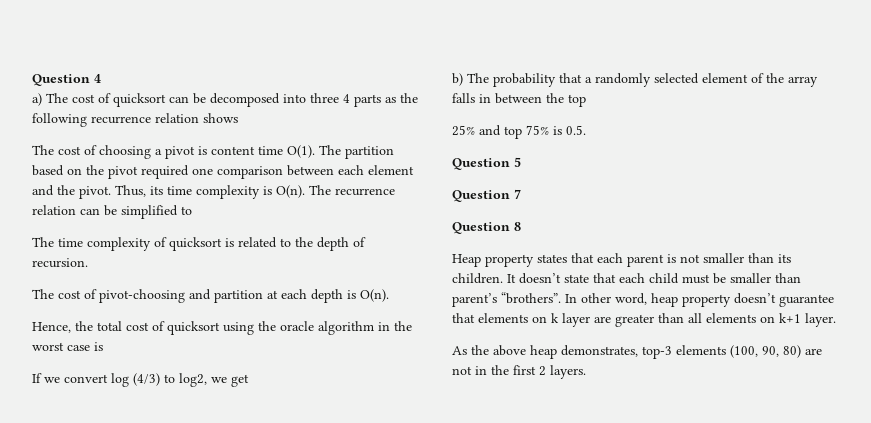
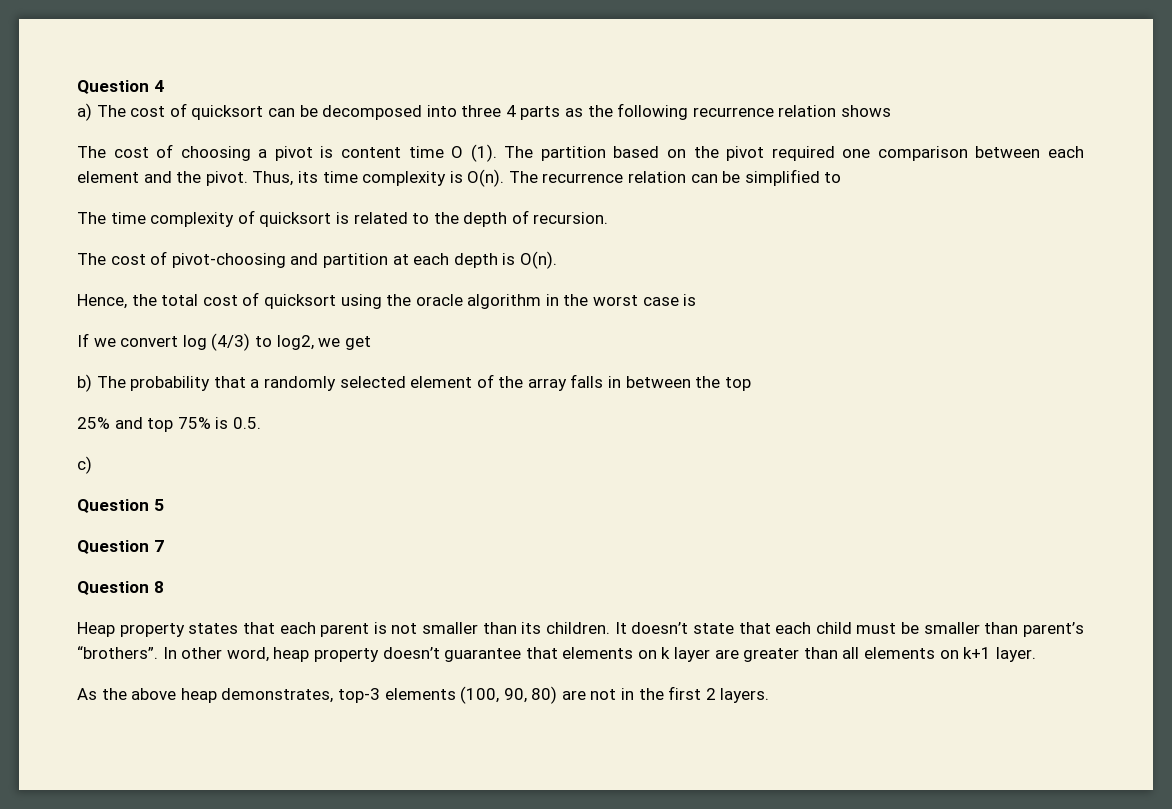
[287,145,315,158] O(1). -> [451,144,497,162] O (1).
(586, 130) none -> [77,456,92,474] // c)

